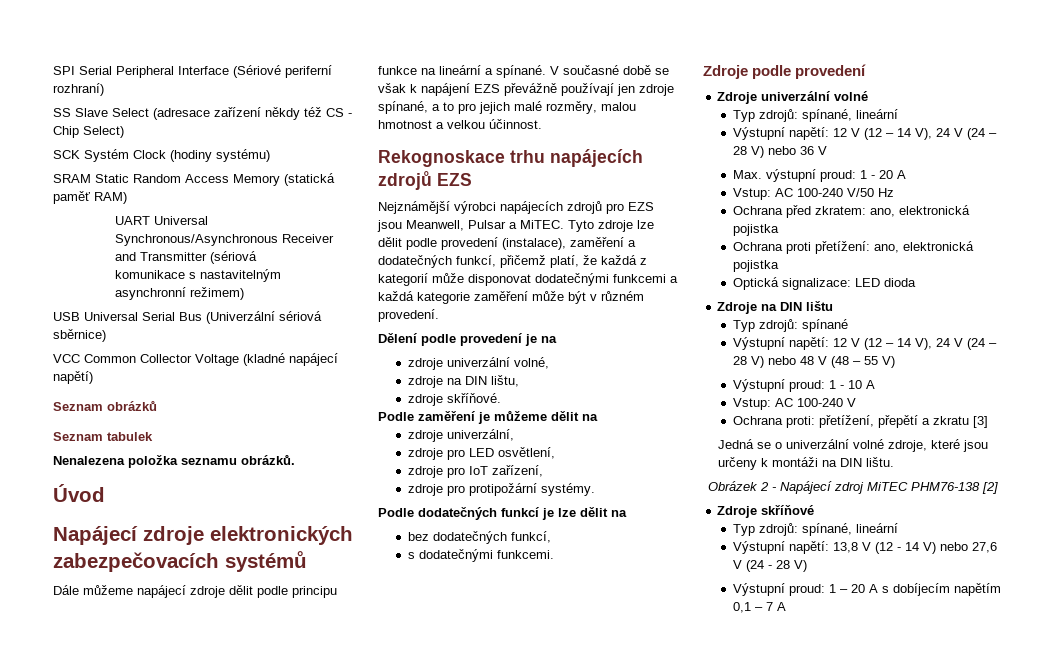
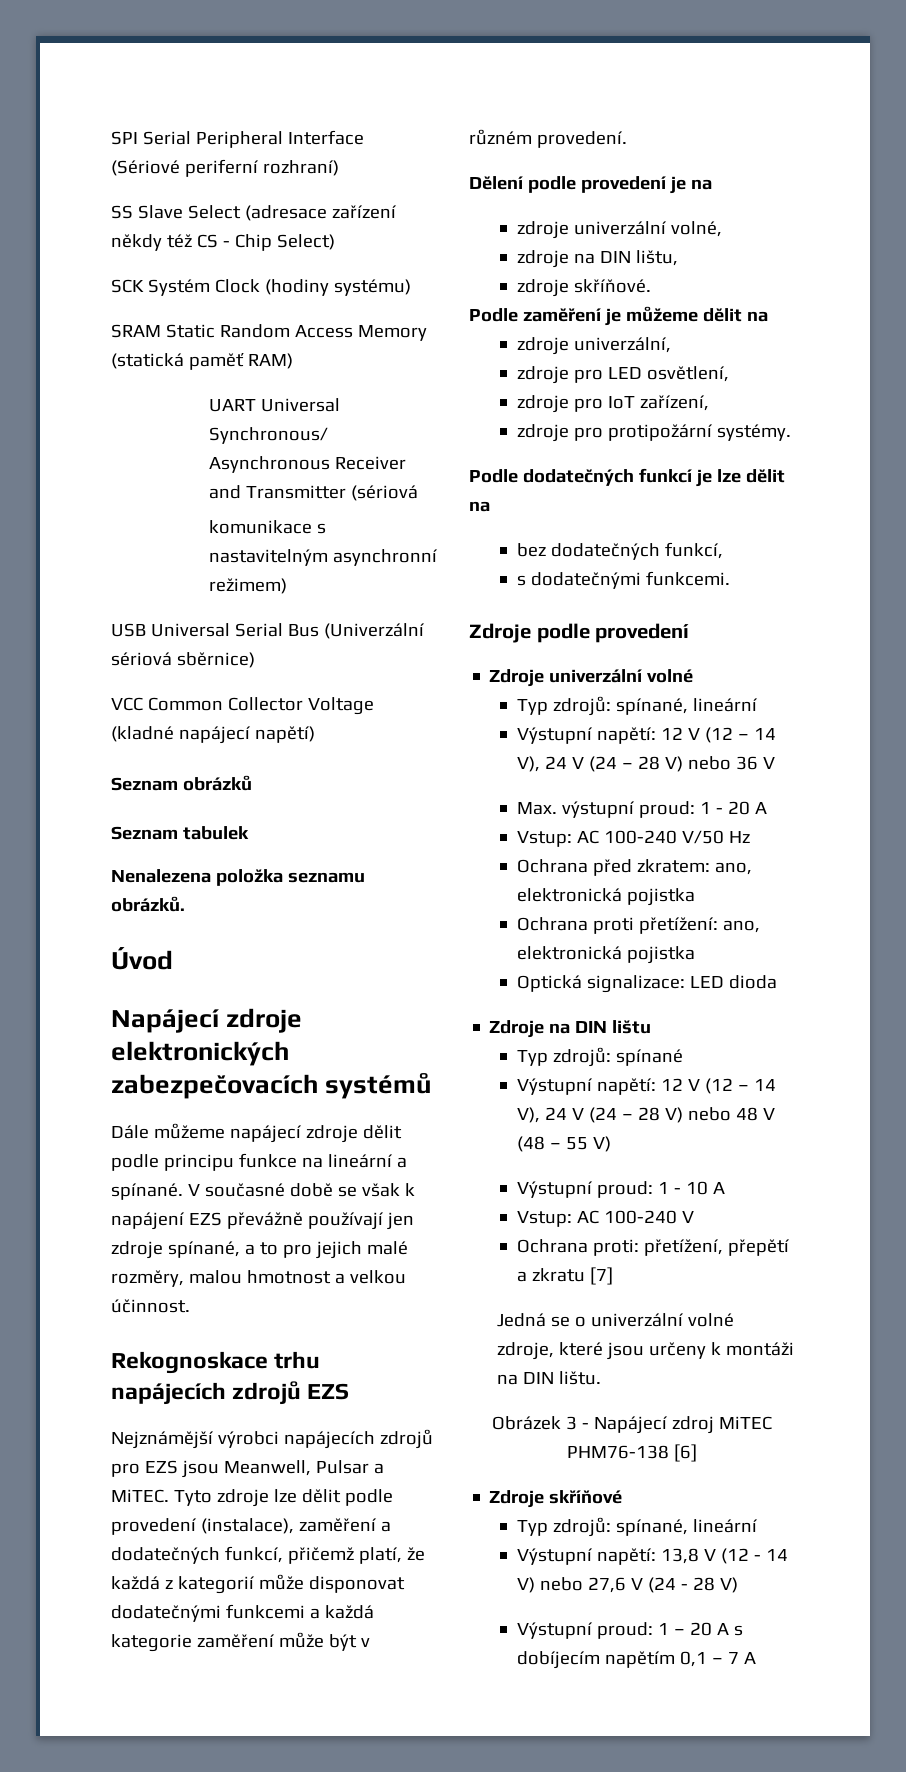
[972,416,988,428] [3] -> [589,1267,613,1285] [7]
[760,482,769,491] 2 -> [566,1416,578,1430] 3
[982,482,998,494] [2] -> [673,1444,697,1462] [6]

